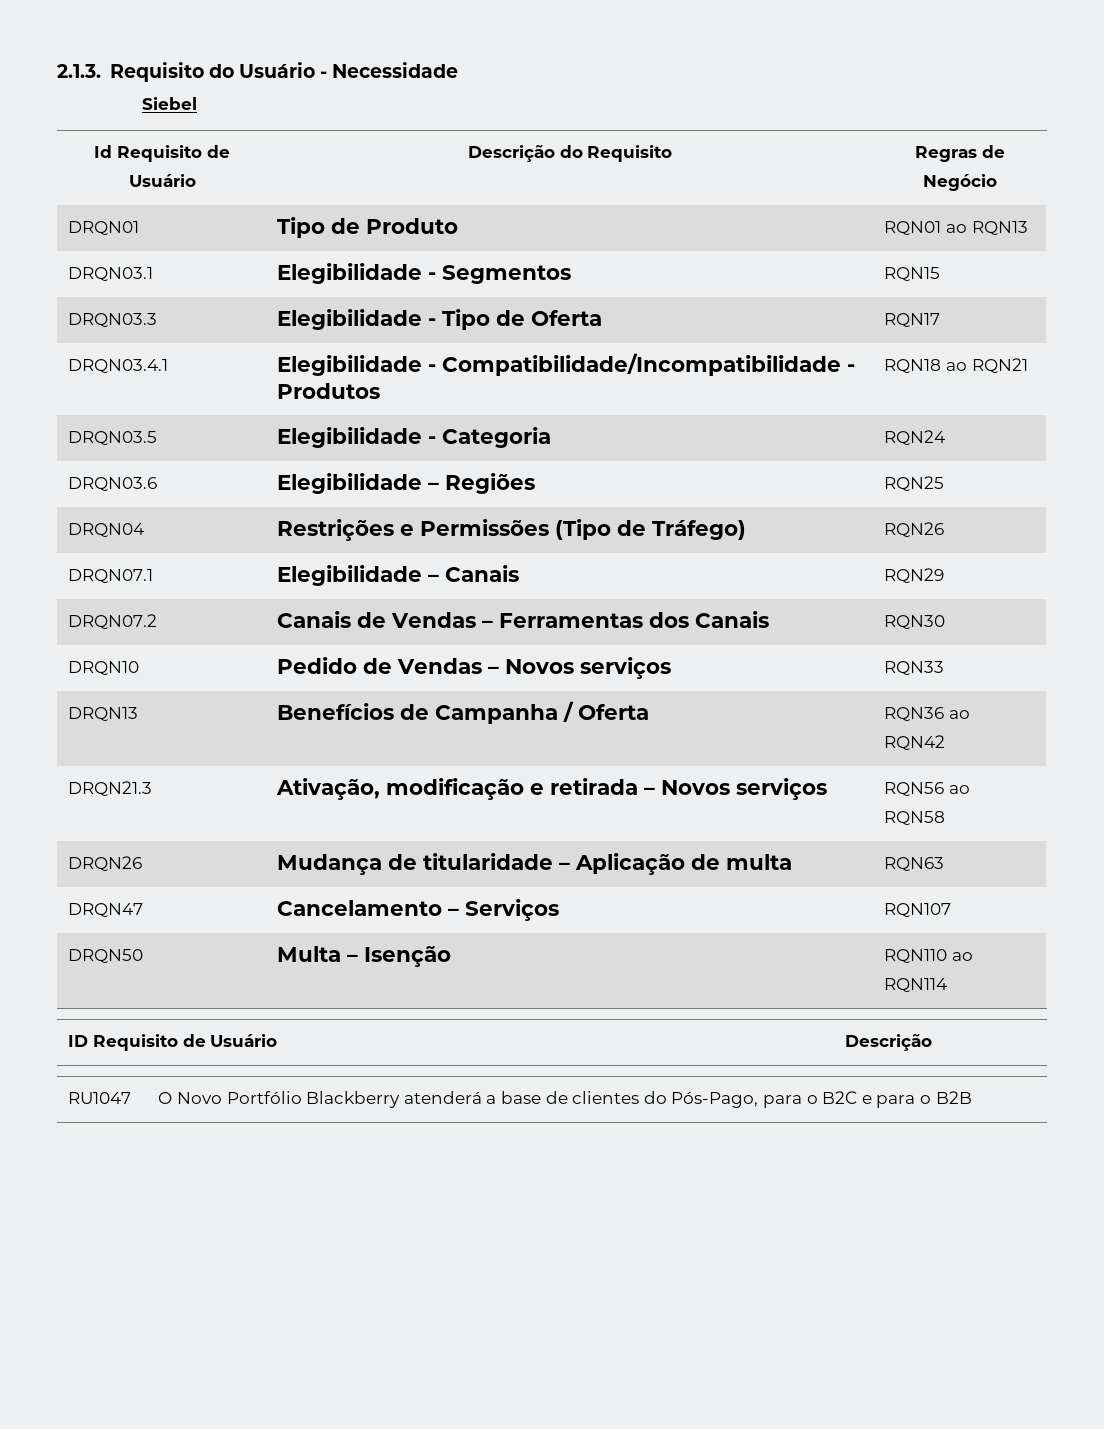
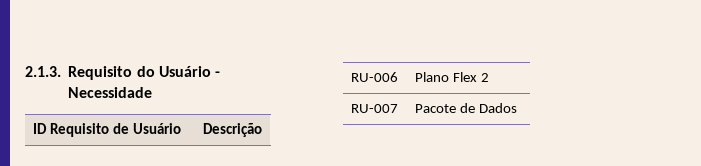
[142,97,198,110] [94,145,230,162] [128,174,196,187] [467,145,673,162] [915,145,1005,162] [923,174,997,191] [68,221,140,236] [277,217,459,238] [884,221,1028,236] [68,267,154,282] [277,263,572,284] [884,267,941,282] [68,313,158,328] [277,309,603,330] [884,313,941,328] [68,359,169,374] [277,353,856,376] [277,383,381,399] [884,358,1028,374] [68,431,158,446] [277,427,552,448] [884,430,946,446] [68,477,158,492] [277,473,536,494] [884,476,945,492] [68,523,145,538] [277,519,747,541] [884,522,945,538] [68,569,154,584] [277,565,520,586] [884,568,945,584] [68,614,158,630] [277,611,770,628] [884,615,946,630] [68,661,140,676] [277,657,672,679] [884,661,945,676] [68,707,139,722] [277,701,650,724] [884,707,971,722] [884,735,946,751] [68,781,153,797] [276,778,828,800] [884,782,971,797] [884,811,946,826] [68,856,143,872] [277,853,793,875] [884,857,945,872] [68,903,144,918] [277,899,560,921] [884,903,952,918] [68,949,144,964] [277,945,452,967] [884,949,974,964] [884,978,948,993] // Siebel // Id Requisito de Usuário | Descrição do Requisito | Regras de Negócio // DRQN01 | Tipo de Produto | RQN01 ao RQN13 // DRQN03.1 | Elegibilidade - Segmentos | RQN15 // DRQN03.3 | Elegibilidade - Tipo de Oferta | RQN17 // DRQN03.4.1 | Elegibilidade - Compatibilidade/Incompatibilidade - Produtos | RQN18 ao RQN21 // DRQN03.5 | Elegibilidade - Categoria | RQN24 // DRQN03.6 | Elegibilidade – Regiões | RQN25 // DRQN04 | Restrições e Permissões (Tipo de Tráfego) | RQN26 // DRQN07.1 | Elegibilidade – Canais | RQN29 // DRQN07.2 | Canais de Vendas – Ferramentas dos Canais | RQN30 // DRQN10 | Pedido de Vendas – Novos serviços | RQN33 // DRQN13 | Benefícios de Campanha / Oferta | RQN36 ao RQN42 // DRQN21.3 | Ativação, modificação e retirada – Novos serviços | RQN56 ao RQN58 // DRQN26 | Mudança de titularidade – Aplicação de multa | RQN63 // DRQN47 | Cancelamento – Serviços | RQN107 // DRQN50 | Multa – Isenção | RQN110 ao RQN114 -> (153, 92) none
[68,1092,132,1104] [158,1091,972,1108] RU1047 | O Novo Portfólio Blackberry atenderá a base de clientes do Pós-Pago, para o B2C e para o B2B -> [351,72,399,82] [415,72,490,82] [351,104,399,113] [415,103,518,113] RU-006 | Plano Flex 2 // RU-007 | Pacote de Dados

